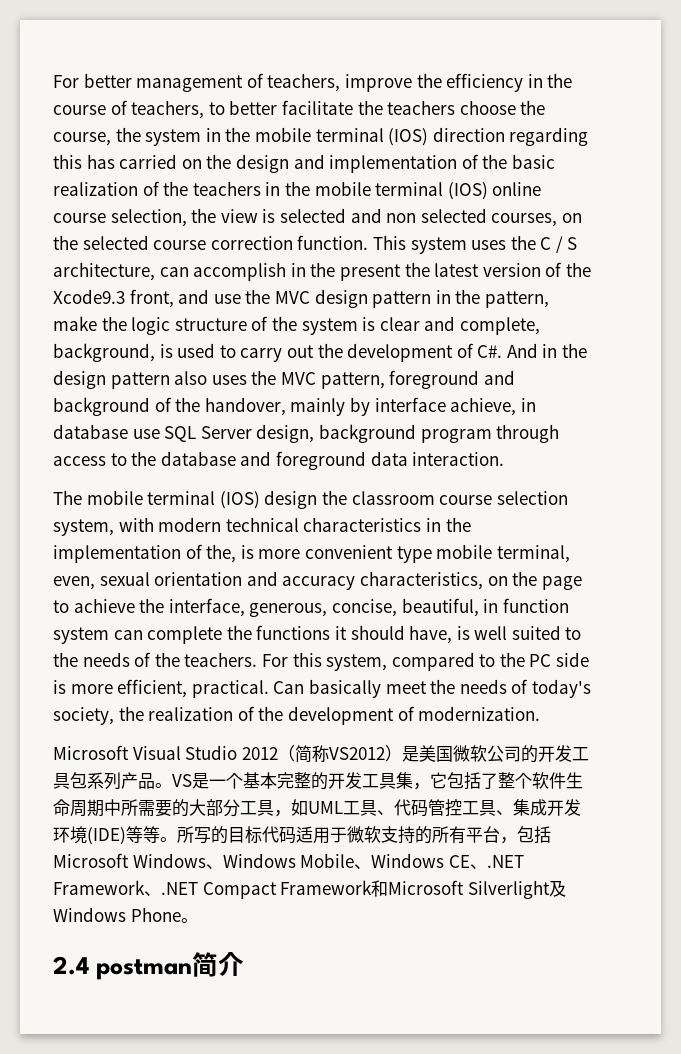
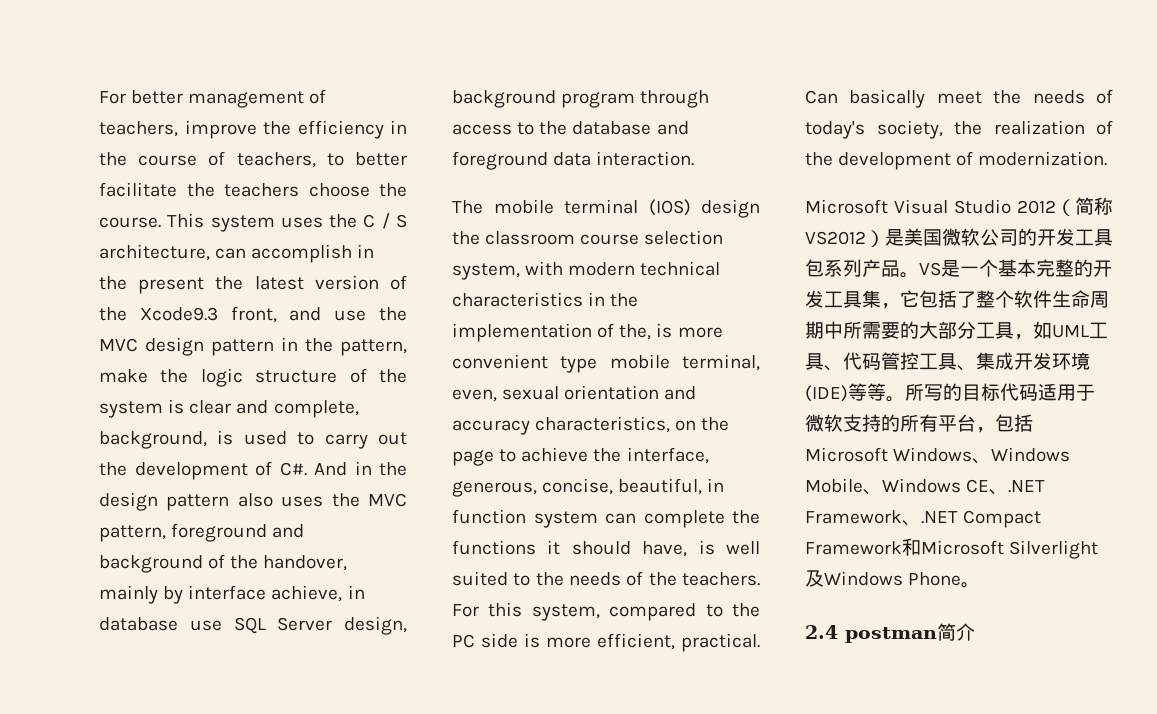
[53,127,589,146] [53,154,555,173] [53,181,542,200] [53,208,582,227] [53,235,369,250] course, the system in the mobile terminal (IOS) direction regarding this has carried on the design and implementation of the basic realization of the teachers in the mobile terminal (IOS) online course selection, the view is selected and non selected courses, on the selected course correction function. -> [99,217,161,228] course.

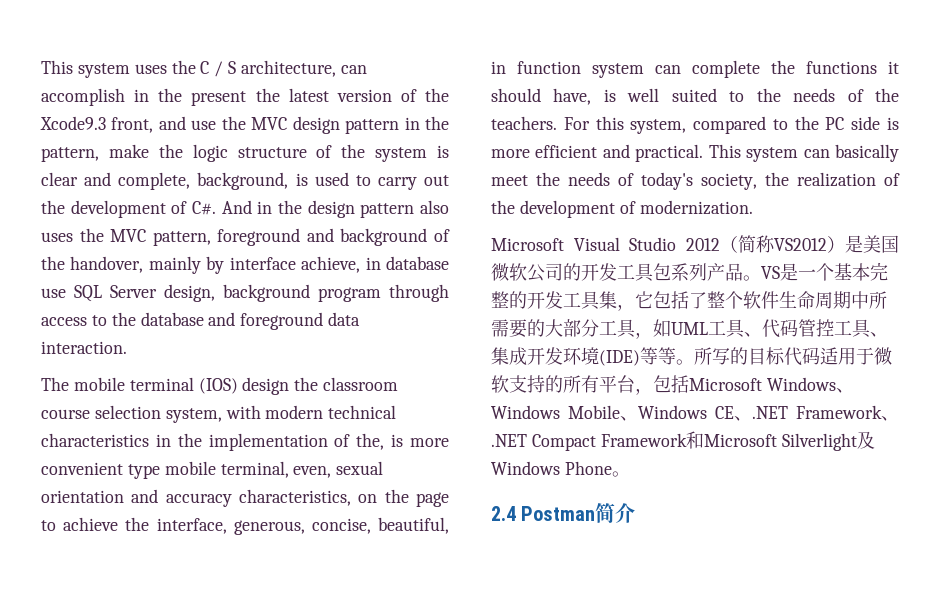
[99,89,327,108] [99,120,407,139] [99,151,408,168] [99,182,407,197] [99,217,161,228] For better management of teachers, improve the efficiency in the course of teachers, to better facilitate the teachers choose the course. -> (41, 67) none
[597,633,760,652] [805,90,838,104] efficient, practical. Can -> [535,144,830,162] efficient and practical. This system can
[845,627,937,643] postman -> [521,506,596,521] Postman

